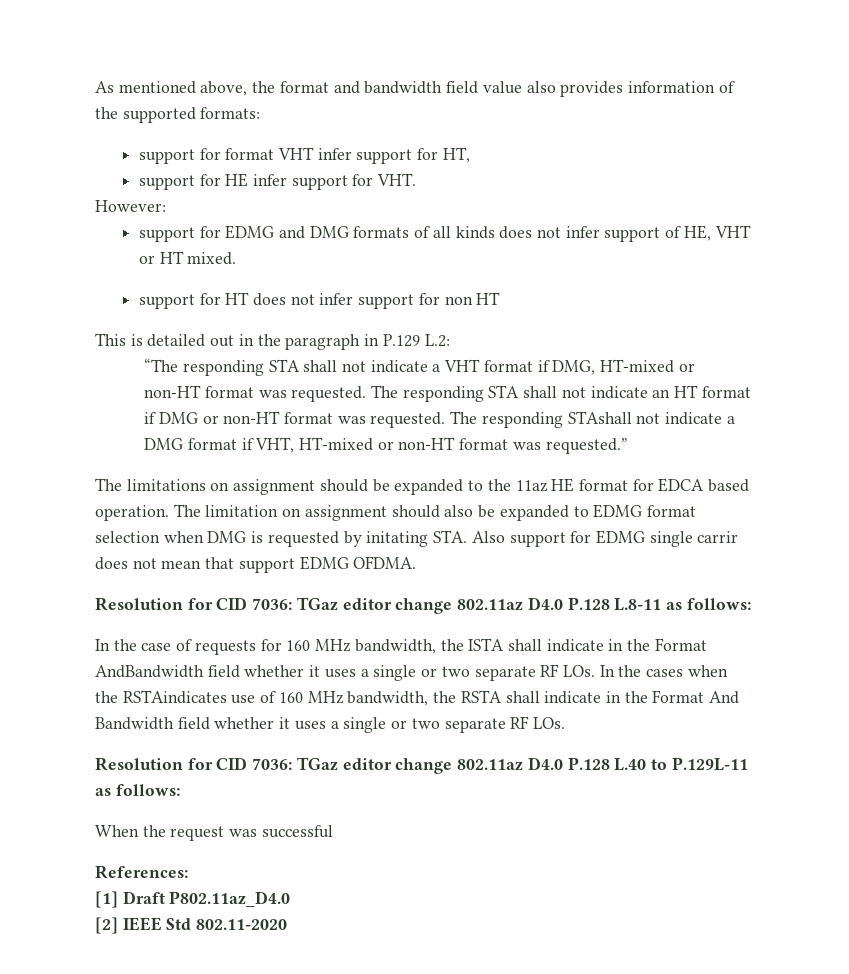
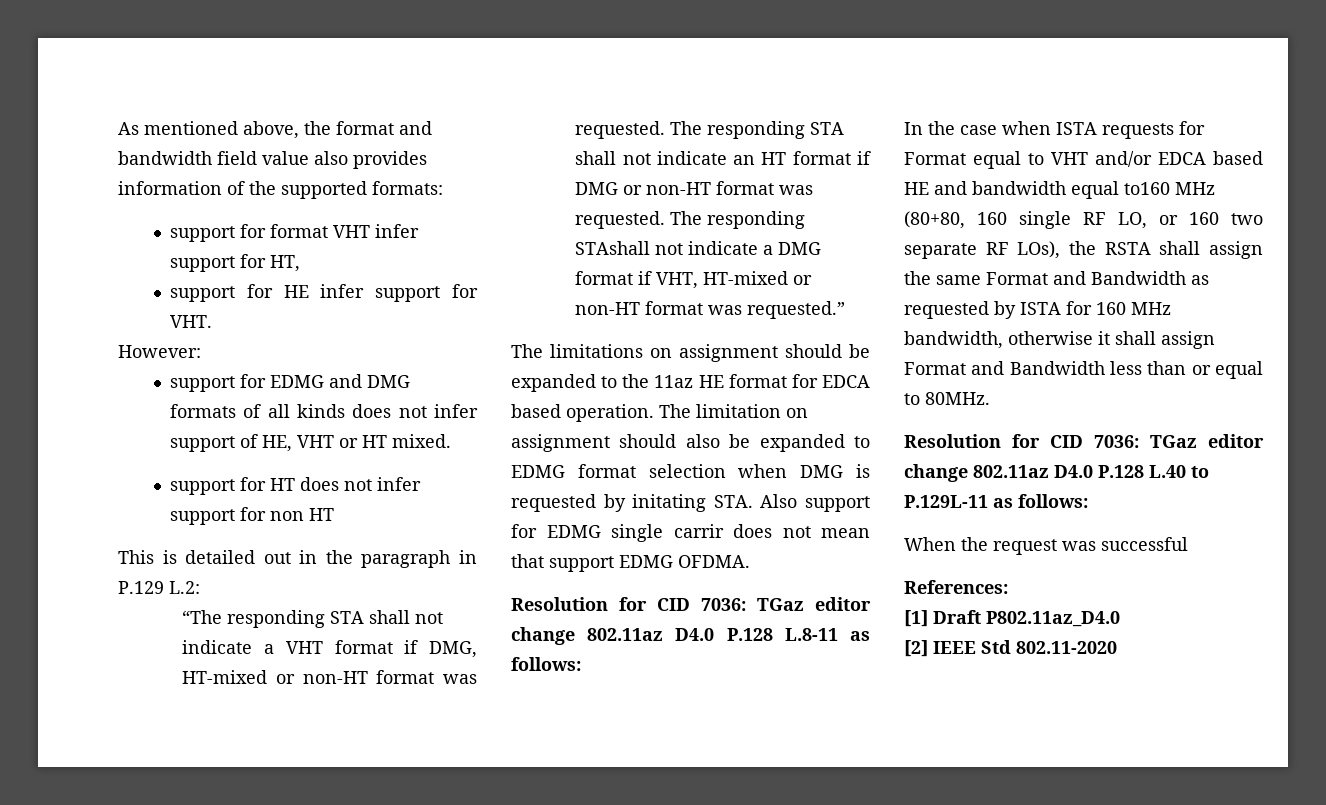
[176,638,707,655] [95,664,728,681] [95,690,740,706] [95,716,565,733] of requests for 160 MHz bandwidth, the ISTA shall indicate in the Format AndBandwidth field whether it uses a single or two separate RF LOs. In the cases when the RSTAindicates use of 160 MHz bandwidth, the RSTA shall indicate in the Format And Bandwidth field whether it uses a single or two separate RF LOs. -> [1002,121,1205,139] [904,151,1263,169] [904,181,1215,199] [904,211,1263,229] [904,241,1263,259] [904,271,1209,285] [904,301,1171,319] [904,331,1215,349] [904,361,1263,379] [904,392,990,405] when ISTA requests for Format equal to VHT and/or EDCA based HE and bandwidth equal to160 MHz (80+80, 160 single RF LO, or 160 two separate RF LOs), the RSTA shall assign the same Format and Bandwidth as requested by ISTA for 160 MHz bandwidth, otherwise it shall assign Format and Bandwidth less than or equal to 80MHz.

